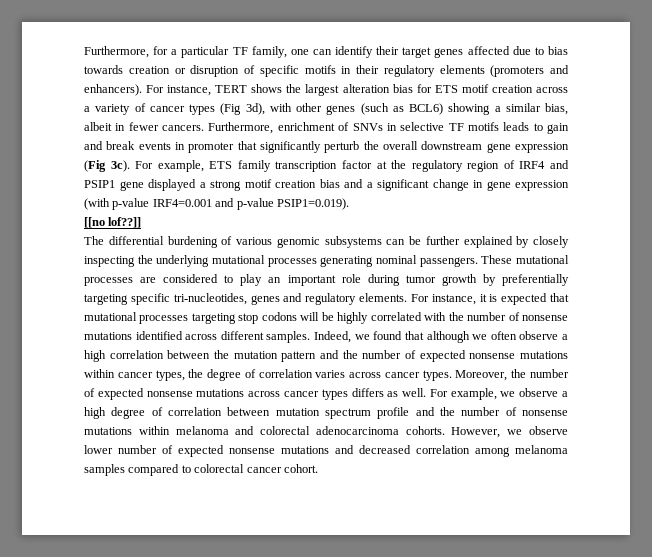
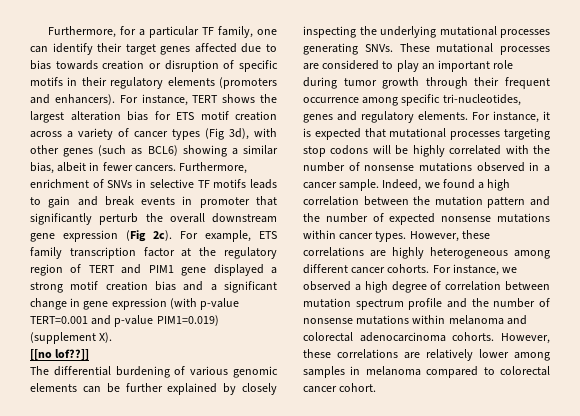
[110,160,130,172] 3c). -> [153,230,172,241] 2c).
[519,160,569,169] [84,180,115,188] IRF4 and PSIP1 -> [88,264,174,274] TERT and PIM1
[152,199,212,207] IRF4=0.001 -> [30,316,88,324] TERT=0.001
[276,198,349,210] PSIP1=0.019). -> [156,315,219,326] [30,332,113,344] PIM1=0.019) (supplement X).
[324,236,382,248] subsystems -> [30,383,77,392] elements
[376,255,478,267] nominal passengers. -> [364,44,393,52] SNVs.
[482,274,569,286] [84,294,128,305] by preferentially targeting -> [425,77,550,89] [303,97,399,106] through their frequent occurrence among
[135,331,559,343] identified across different samples. Indeed, we found that although we often observe -> [476,162,550,172] [303,179,475,191] observed in a cancer sample. Indeed, we found
[155,369,569,381] [84,388,559,400] types, the degree of correlation varies across cancer types. Moreover, the number of expected nonsense mutations across cancer types differs as well. For example, we observe -> [375,230,490,242] [303,247,550,259] [303,264,518,276] [303,281,351,291] types. However, these correlations are highly heterogeneous among different cancer cohorts. For instance, we observed
[507,426,568,435] [84,445,568,457] [84,464,125,476] we observe lower number of expected nonsense mutations and decreased correlation among melanoma samples -> [303,349,550,361] [303,366,421,378] these correlations are relatively lower among samples in melanoma

